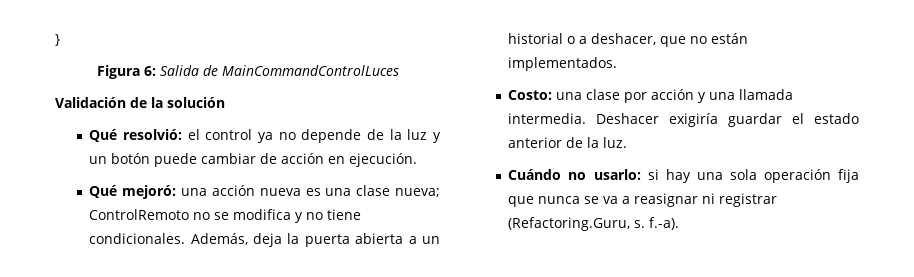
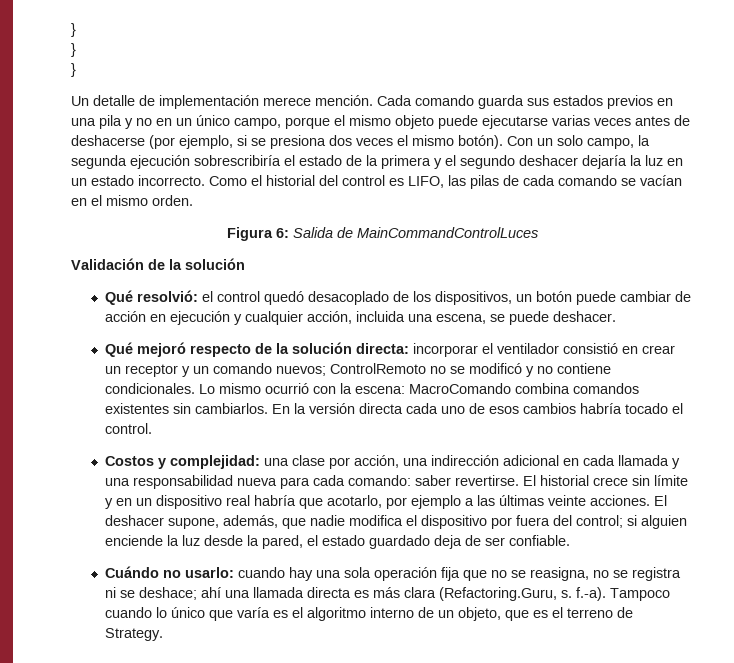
[55,34,60,46] } -> [71,23,76,37] [71,43,76,57] [71,63,76,77] [71,95,673,109] [71,115,690,129] [71,135,650,149] [71,155,683,169] [71,175,682,189] [71,195,193,206] } // } // } // Un detalle de implementación merece mención. Cada comando guarda sus estados previos en una pila y no en un único campo, porque el mismo objeto puede ejecutarse varias veces antes de deshacerse (por ejemplo, si se presiona dos veces el mismo botón). Con un solo campo, la segunda ejecución sobrescribiría el estado de la primera y el segundo deshacer dejaría la luz en un estado incorrecto. Como el historial del control es LIFO, las pilas de cada comando se vacían en el mismo orden.
[258,129,442,143] ya no depende de la luz y -> [263,291,512,305] quedó desacoplado de los dispositivos,
[349,153,418,167] [89,185,441,199] ejecución. // Qué mejoró: una acción nueva es una clase nueva; -> [169,311,616,325] [104,342,675,357] [104,363,326,377] ejecución y cualquier acción, incluida una escena, se puede deshacer. // Qué mejoró respecto de la solución directa: incorporar el ventilador consistió en crear un receptor y un comando nuevos;
[233,209,362,223] [89,233,440,247] [508,33,749,47] [508,57,618,71] [508,89,794,103] [508,113,859,127] [508,137,628,148] modifica y no tiene condicionales. Además, deja la puerta abierta a un historial o a deshacer, que no están implementados. // Costo: una clase por acción y una llamada intermedia. Deshacer exigiría guardar el estado anterior de la luz. -> [468,363,611,377] [104,383,639,394] [104,403,683,414] [104,423,152,434] [104,455,680,469] [104,475,688,489] [104,495,667,509] [104,515,687,529] [104,535,570,549] modificó y no contiene condicionales. Lo mismo ocurrió con la escena: MacroComando combina comandos existentes sin cambiarlos. En la versión directa cada uno de esos cambios habría tocado el control. // Costos y complejidad: una clase por acción, una indirección adicional en cada llamada y una responsabilidad nueva para cada comando: saber revertirse. El historial crece sin límite y en un dispositivo real habría que acotarlo, por ejemplo a las últimas veinte acciones. El deshacer supone, además, que nadie modifica el dispositivo por fuera del control; si alguien enciende la luz desde la pared, el estado guardado deja de ser confiable.
[647,169,659,180] si -> [237,567,285,578] cuando
[538,193,778,207] [508,217,680,231] nunca se va a reasignar ni registrar (Refactoring.Guru, s. f.-a). -> [490,567,681,581] [104,587,670,601] [104,607,633,621] [104,628,163,641] no se reasigna, no se registra ni se deshace; ahí una llamada directa es más clara (Refactoring.Guru, s. f.-a). Tampoco cuando lo único que varía es el algoritmo interno de un objeto, que es el terreno de Strategy.

